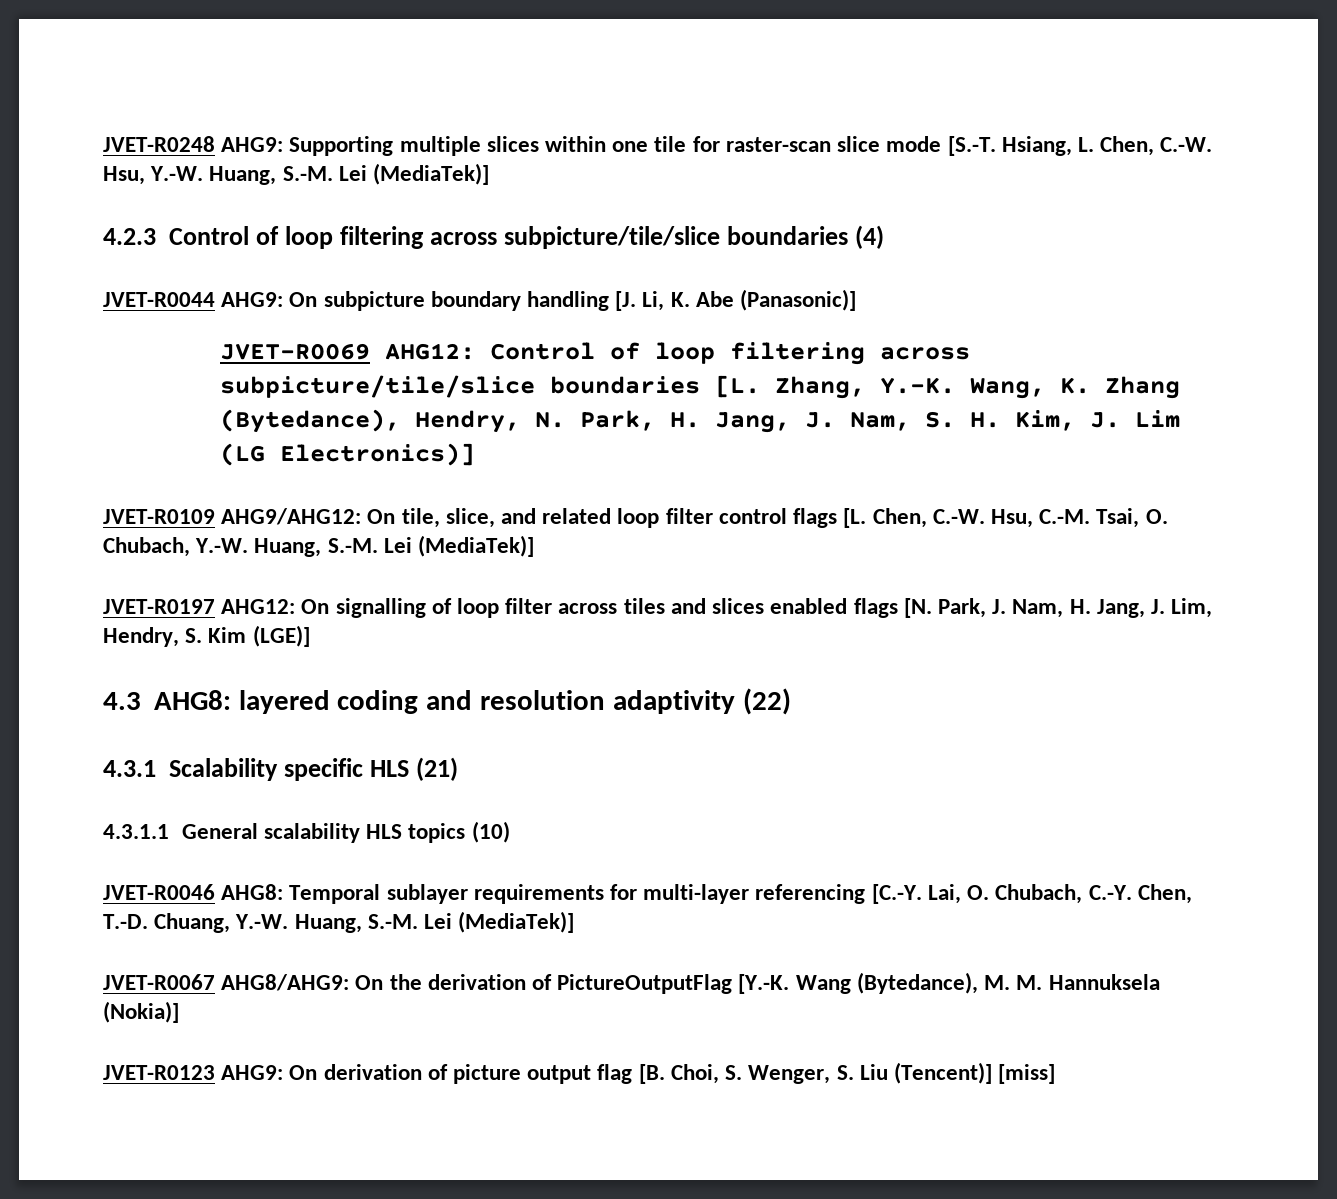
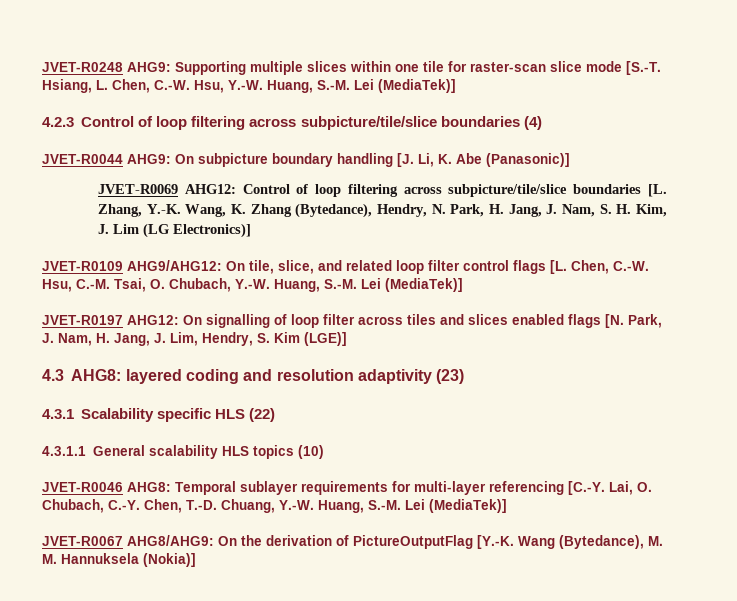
[742,688,791,715] (22) -> [436,369,465,384] (23)
[415,757,458,781] (21) -> [249,408,276,422] (22)
[103,1062,1056,1084] // JVET-R0123 AHG9: On derivation of picture output flag [B. Choi, S. Wenger, S. Liu (Tencent)] [miss] -> (196, 560) none

